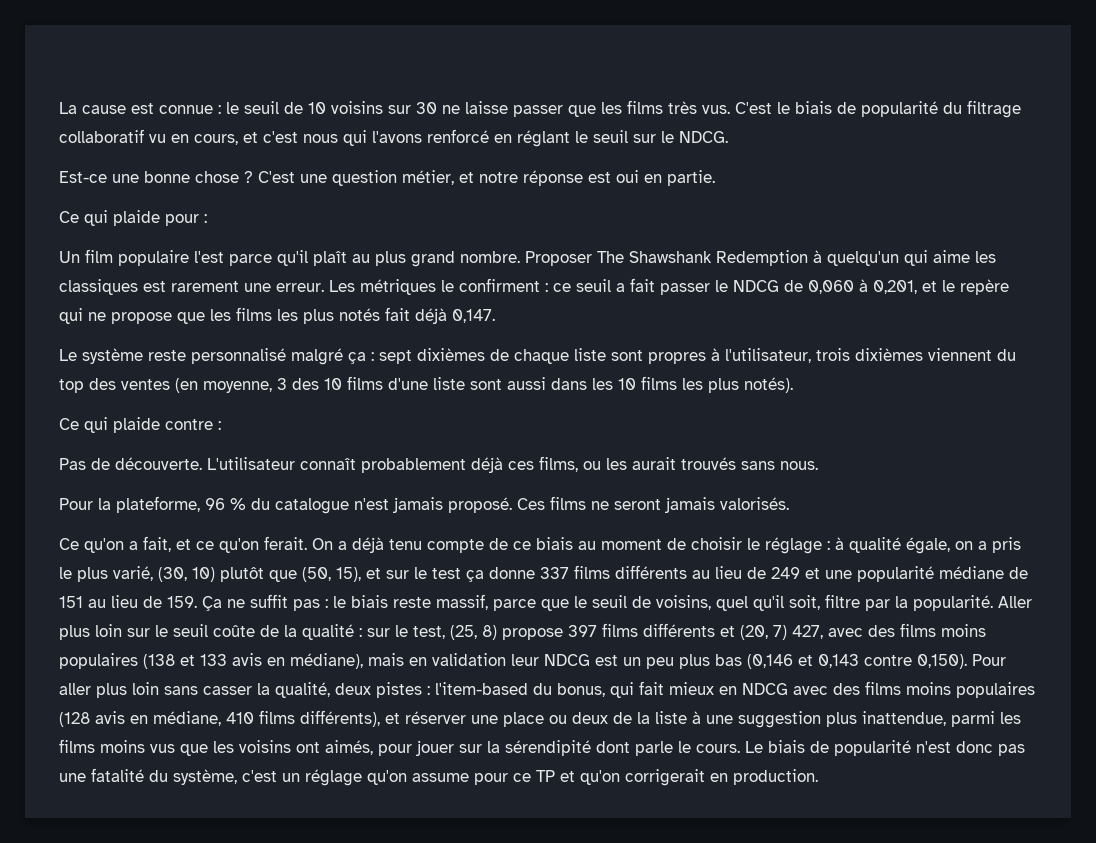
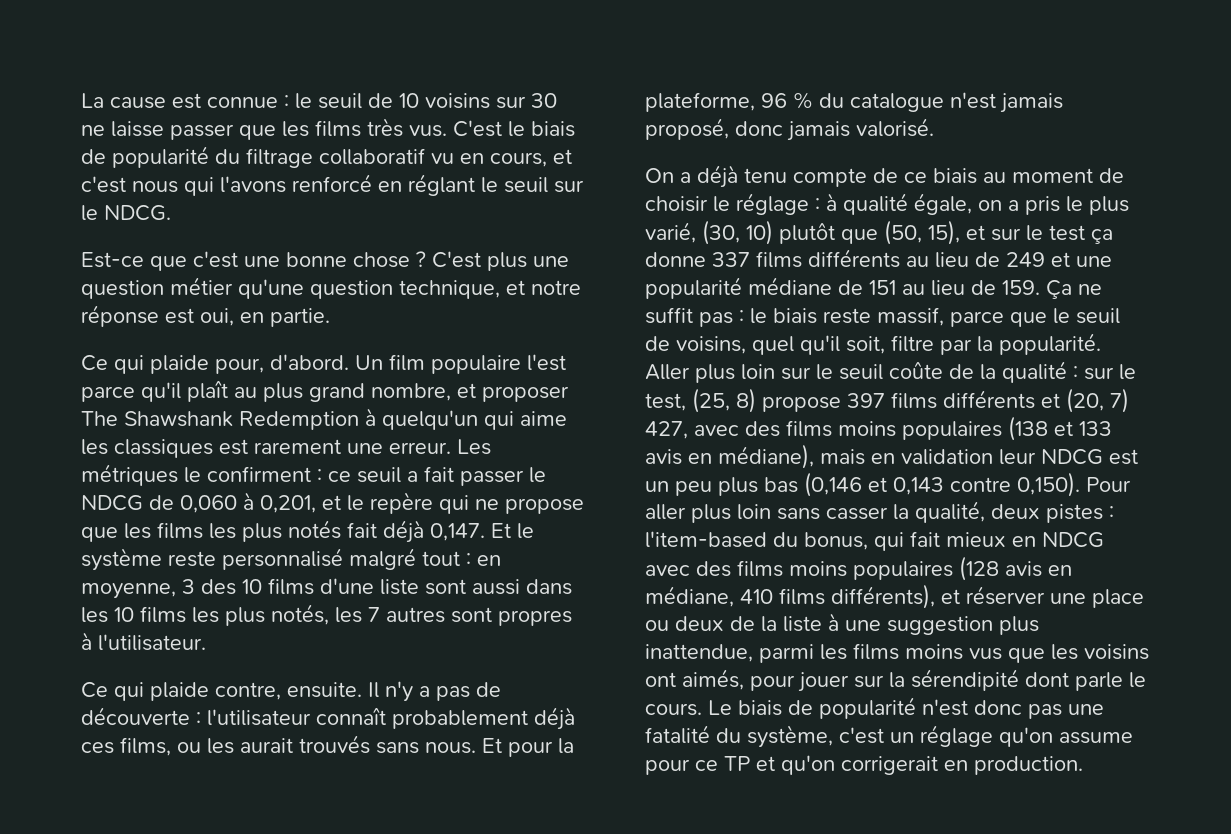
(107, 177) none -> [150,251,238,271] que c'est
(295, 177) none -> [487,252,527,271] plus
[402,170,454,185] métier, -> [170,277,500,299] métier qu'une question technique,
[616,170,639,183] oui -> [200,308,234,326] oui,
[165,214,207,226] pour : // -> [215,354,349,374] pour, d'abord.
[460,251,592,266] nombre. Proposer -> [371,383,569,402] nombre, et proposer
[59,349,77,361] // Le -> [491,523,534,539] Et le
[348,348,1016,364] [59,378,198,393] ça : sept dixièmes de chaque liste sont propres à l'utilisateur, trois dixièmes viennent du top des ventes (en -> [422,551,501,566] tout : en
[744,377,793,393] [59,417,221,433] [59,457,295,470] notés). // Ce qui plaide contre : // Pas de découverte. L'utilisateur -> [271,604,572,626] [81,632,206,651] [81,681,501,702] [81,707,311,726] notés, les 7 autres sont propres à l'utilisateur. // Ce qui plaide contre, ensuite. Il n'y a pas de découverte : l'utilisateur
[59,498,93,510] // Pour -> [482,738,553,757] Et pour
[448,496,789,513] [59,536,307,553] proposé. Ces films ne seront jamais valorisés. // Ce qu'on a fait, et ce qu'on ferait. -> [645,118,934,141] proposé, donc jamais valorisé. //

